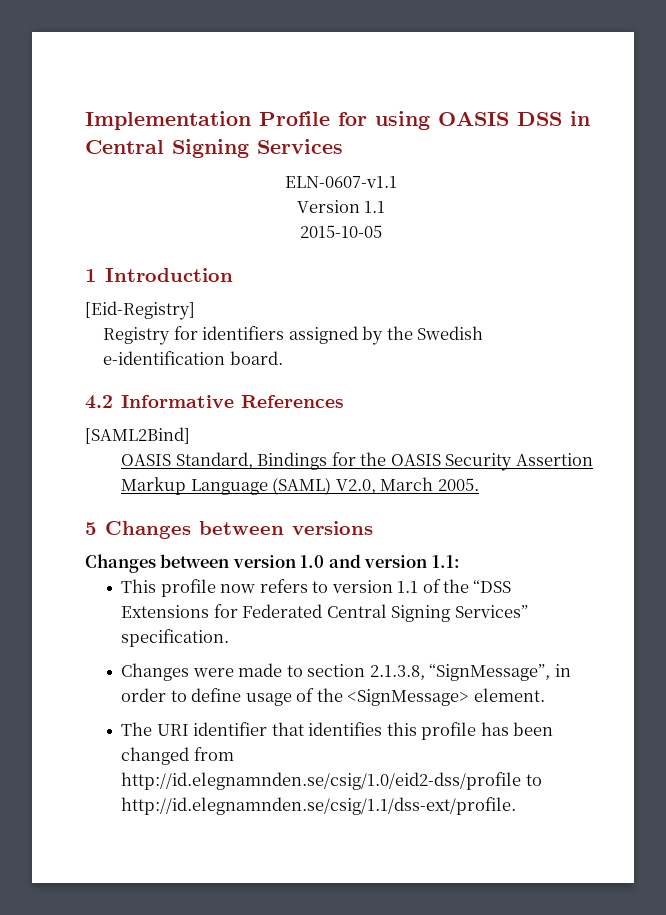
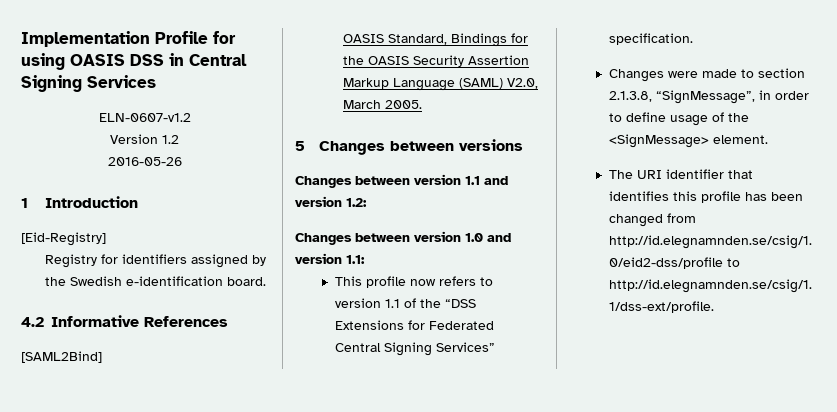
[285,176,397,188] ELN-0607-v1.1 -> [98,113,191,122] ELN-0607-v1.2
[364,201,386,213] [300,225,382,238] 1.1 // 2015-10-05 -> [162,135,179,144] [107,157,182,166] 1.2 // 2016-05-26
(374, 528) none -> [295,174,508,188] [295,196,367,207] // Changes between version 1.1 and version 1.2:

